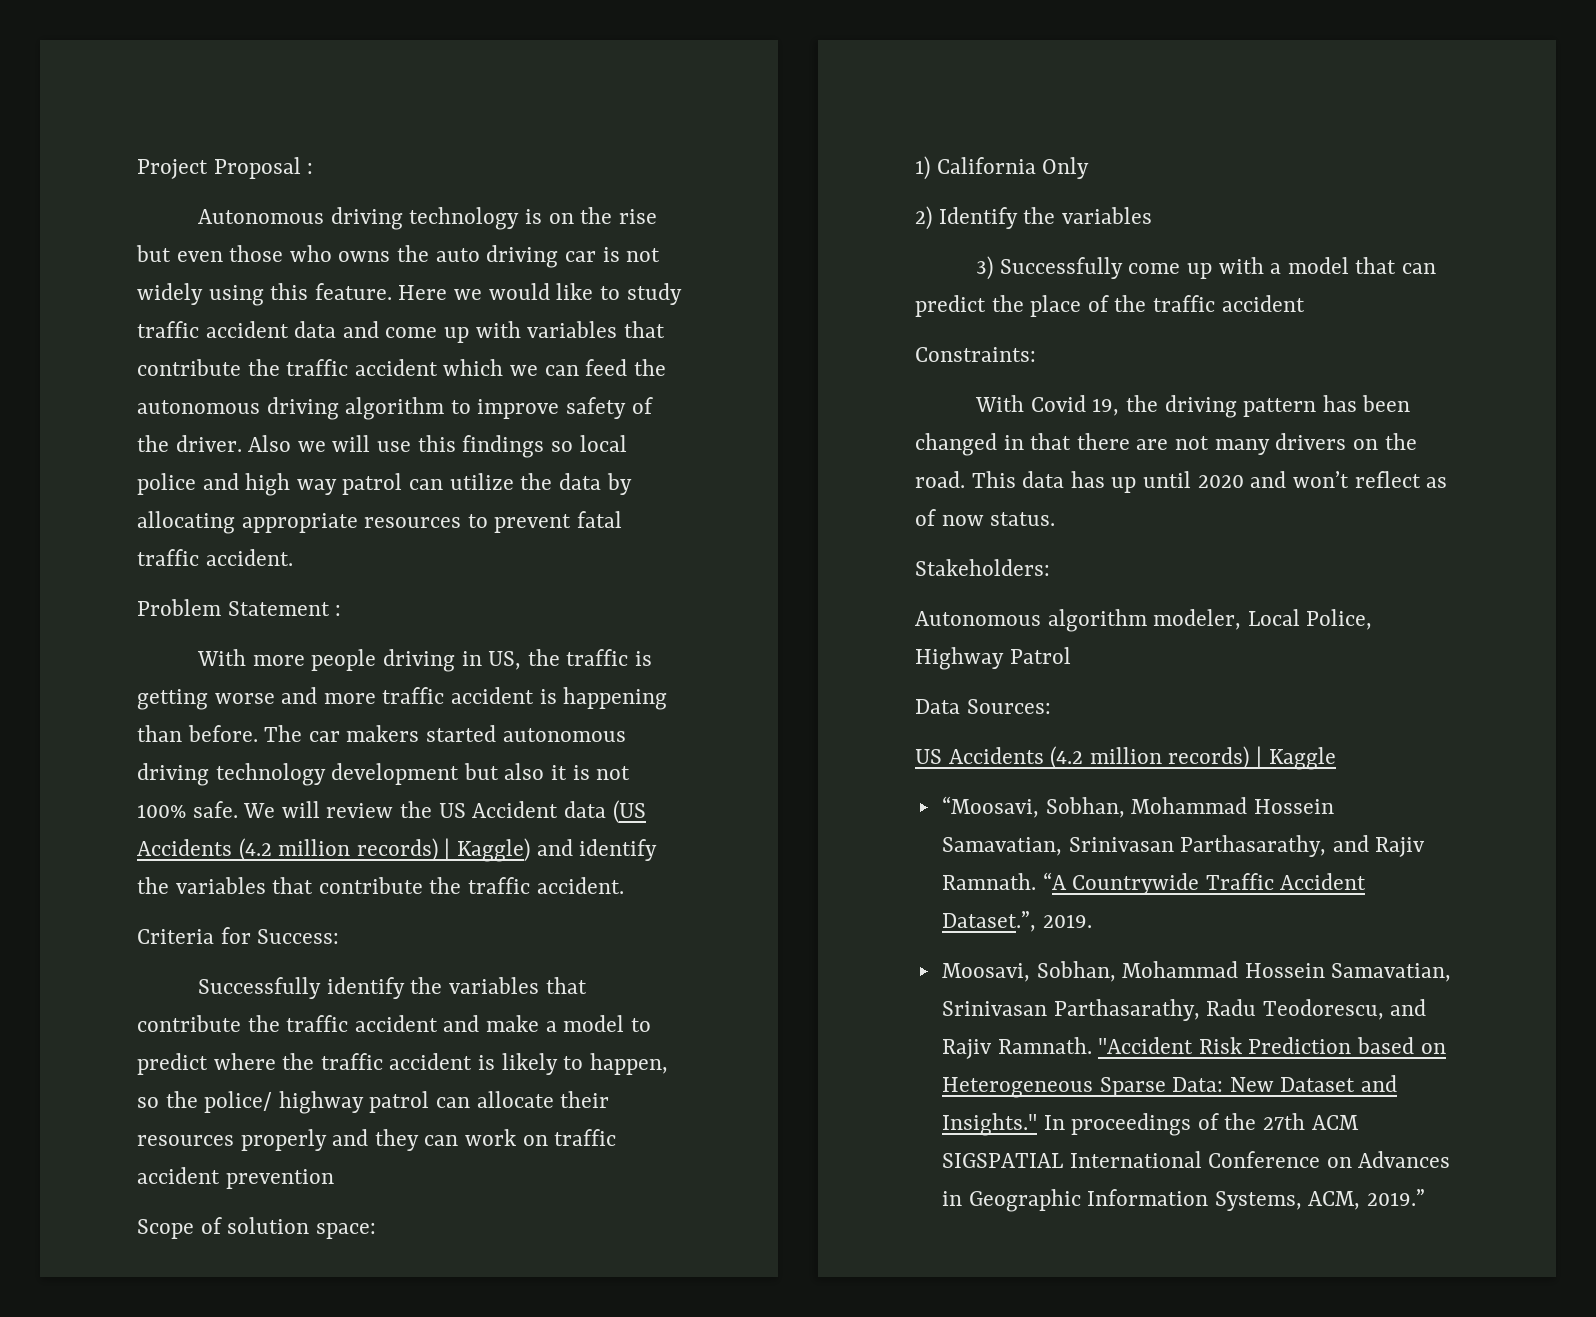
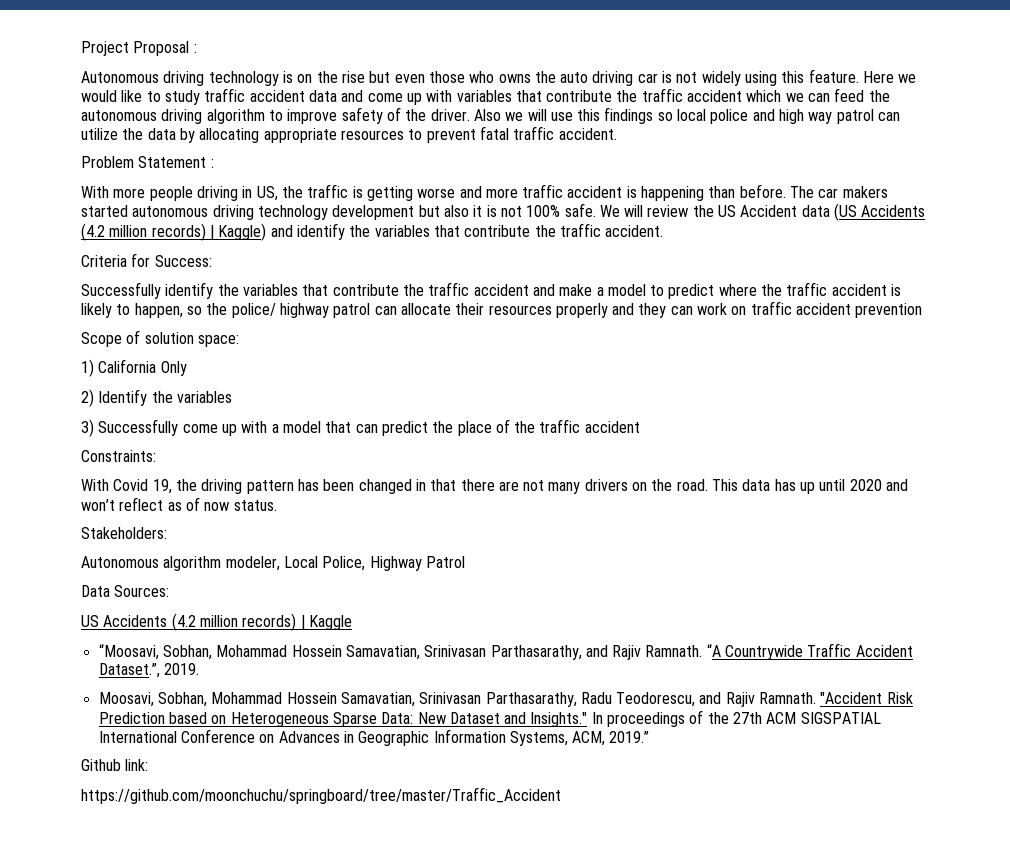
(1426, 1197) none -> [81,759,149,771] [81,787,561,804] // Github link: // https://github.com/moonchuchu/springboard/tree/master/Traffic_Accident

